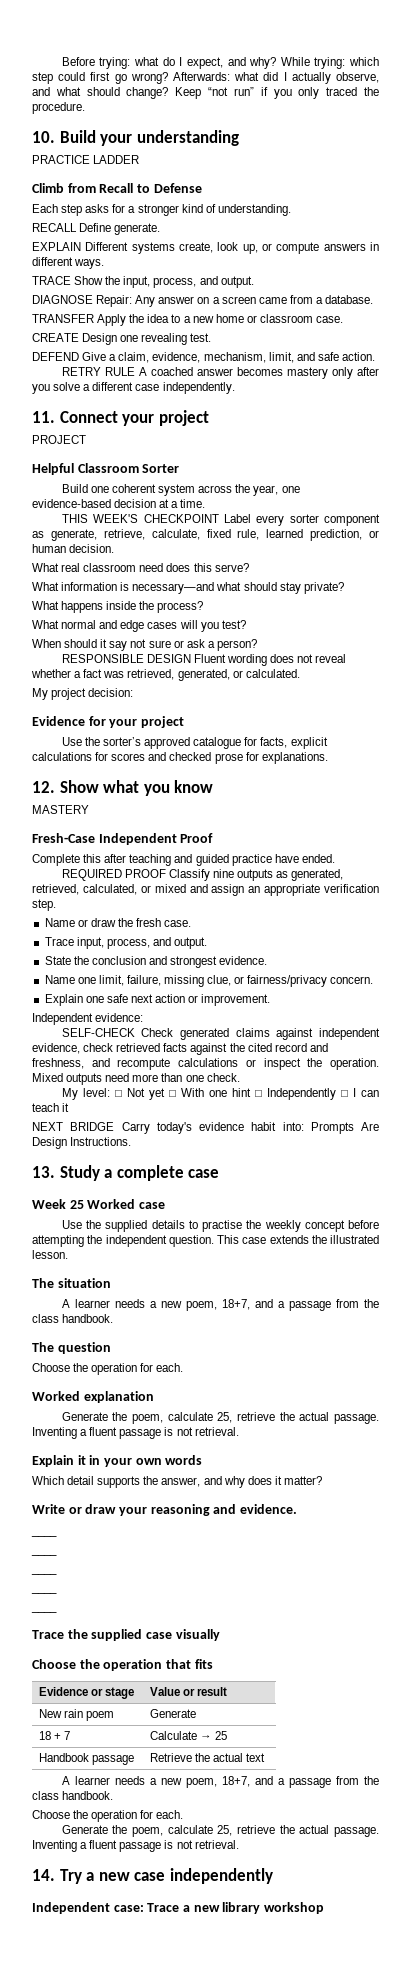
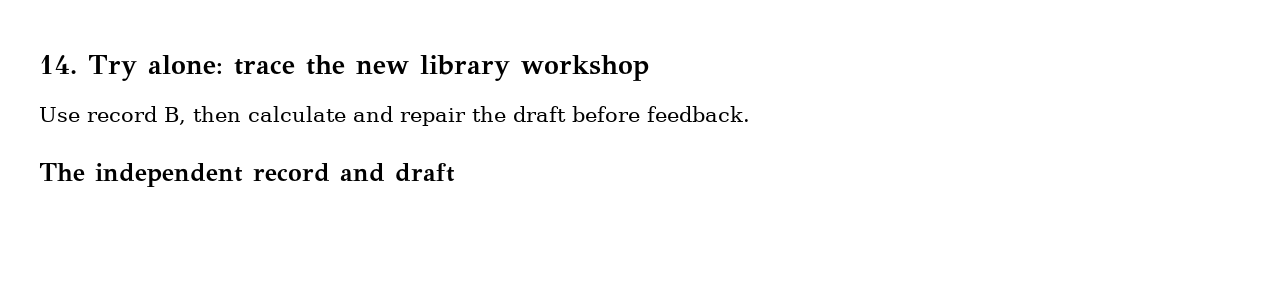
[61,57,379,69] [32,72,379,84] [32,87,379,99] [32,102,85,114] [32,130,239,146] [32,155,140,164] [32,183,202,193] [32,204,291,216] [32,223,161,235] [32,242,379,254] [32,257,105,269] [32,276,254,288] [32,295,374,307] [32,314,344,326] [32,333,212,345] [32,352,375,363] [61,367,379,379] [32,382,235,394] [32,410,209,426] [32,435,86,444] [32,463,180,475] [61,484,300,496] [32,499,206,508] [61,514,380,526] [32,529,379,541] [32,544,115,553] [32,563,249,572] [32,582,344,594] [32,601,204,613] [32,620,246,632] [32,639,257,651] [61,654,347,666] [31,669,300,681] [32,688,134,700] [32,716,184,728] [61,737,328,749] [32,752,328,764] [32,780,214,796] [32,805,89,814] [32,833,214,845] [32,854,335,866] [61,869,344,881] [32,884,379,896] [32,899,56,911] [44,918,192,927] [44,937,208,949] [44,956,268,968] [44,975,374,987] [44,994,271,1006] [32,1013,144,1025] [61,1028,380,1040] [32,1043,328,1055] [32,1058,380,1070] [32,1073,240,1085] [61,1088,379,1100] [32,1103,70,1112] [32,1122,379,1134] [32,1137,132,1149] [32,1165,220,1181] [32,1199,165,1209] [61,1220,379,1232] [32,1235,379,1247] [32,1250,68,1259] [32,1278,111,1288] [61,1299,380,1311] [32,1314,114,1323] [32,1342,111,1354] [32,1363,184,1375] [32,1391,154,1403] [61,1412,379,1424] [32,1427,239,1439] [32,1455,203,1467] [32,1476,322,1488] [32,1504,297,1516] [31,1534,57,1537] [31,1553,57,1556] [31,1572,57,1575] [31,1591,57,1594] [31,1610,57,1613] [32,1629,220,1641] [32,1659,213,1671] [38,1687,135,1699] [149,1687,228,1696] [38,1709,115,1721] [149,1709,196,1718] [38,1731,71,1740] [149,1731,228,1740] [38,1753,135,1765] [149,1753,266,1762] [61,1776,380,1788] [32,1791,114,1800] [32,1810,184,1822] [61,1825,379,1837] [32,1840,239,1852] [32,1868,273,1884] [32,1902,324,1914] Before trying: what do I expect, and why? While trying: which step could first go wrong? Afterwards: what did I actually observe, and what should change? Keep “not run” if you only traced the procedure. // 10. Build your understanding // PRACTICE LADDER // Climb from Recall to Defense // Each step asks for a stronger kind of understanding. // RECALL Define generate. // EXPLAIN Different systems create, look up, or compute answers in different ways. // TRACE Show the input, process, and output. // DIAGNOSE Repair: Any answer on a screen came from a database. // TRANSFER Apply the idea to a new home or classroom case. // CREATE Design one revealing test. // DEFEND Give a claim, evidence, mechanism, limit, and safe action. // RETRY RULE A coached answer becomes mastery only after you solve a different case independently. // 11. Connect your project // PROJECT // Helpful Classroom Sorter // Build one coherent system across the year, one evidence-based decision at a time. // THIS WEEK'S CHECKPOINT Label every sorter component as generate, retrieve, calculate, fixed rule, learned prediction, or human decision. // What real classroom need does this serve? // What information is necessary—and what should stay private? // What happens inside the process? // What normal and edge cases will you test? // When should it say not sure or ask a person? // RESPONSIBLE DESIGN Fluent wording does not reveal whether a fact was retrieved, generated, or calculated. // My project decision: // Evidence for your project // Use the sorter’s approved catalogue for facts, explicit calculations for scores and checked prose for explanations. // 12. Show what you know // MASTERY // Fresh-Case Independent Proof // Complete this after teaching and guided practice have ended. // REQUIRED PROOF Classify nine outputs as generated, retrieved, calculated, or mixed and assign an appropriate verification step. // Name or draw the fresh case. // Trace input, process, and output. // State the conclusion and strongest evidence. // Name one limit, failure, missing clue, or fairness/privacy concern. // Explain one safe next action or improvement. // Independent evidence: // SELF-CHECK Check generated claims against independent evidence, check retrieved facts against the cited record and freshness, and recompute calculations or inspect the operation. Mixed outputs need more than one check. // My level: □ Not yet □ With one hint □ Independently □ I can teach it // NEXT BRIDGE Carry today's evidence habit into: Prompts Are Design Instructions. // 13. Study a complete case // Week 25 Worked case // Use the supplied details to practise the weekly concept before attempting the independent question. This case extends the illustrated lesson. // The situation // A learner needs a new poem, 18+7, and a passage from the class handbook. // The question // Choose the operation for each. // Worked explanation // Generate the poem, calculate 25, retrieve the actual passage. Inventing a fluent passage is not retrieval. // Explain it in your own words // Which detail supports the answer, and why does it matter? // Write or draw your reasoning and evidence. // ____ // ____ // ____ // ____ // ____ // Trace the supplied case visually // Choose the operation that fits // Evidence or stage | Value or result // New rain poem | Generate // 18 + 7 | Calculate → 25 // Handbook passage | Retrieve the actual text // A learner needs a new poem, 18+7, and a passage from the class handbook. // Choose the operation for each. // Generate the poem, calculate 25, retrieve the actual passage. Inventing a fluent passage is not retrieval. // 14. Try a new case independently // Independent case: Trace a new library workshop -> [39,55,649,81] [39,106,750,126] [39,163,455,187] 14. Try alone: trace the new library workshop // Use record B, then calculate and repair the draft before feedback. // The independent record and draft

